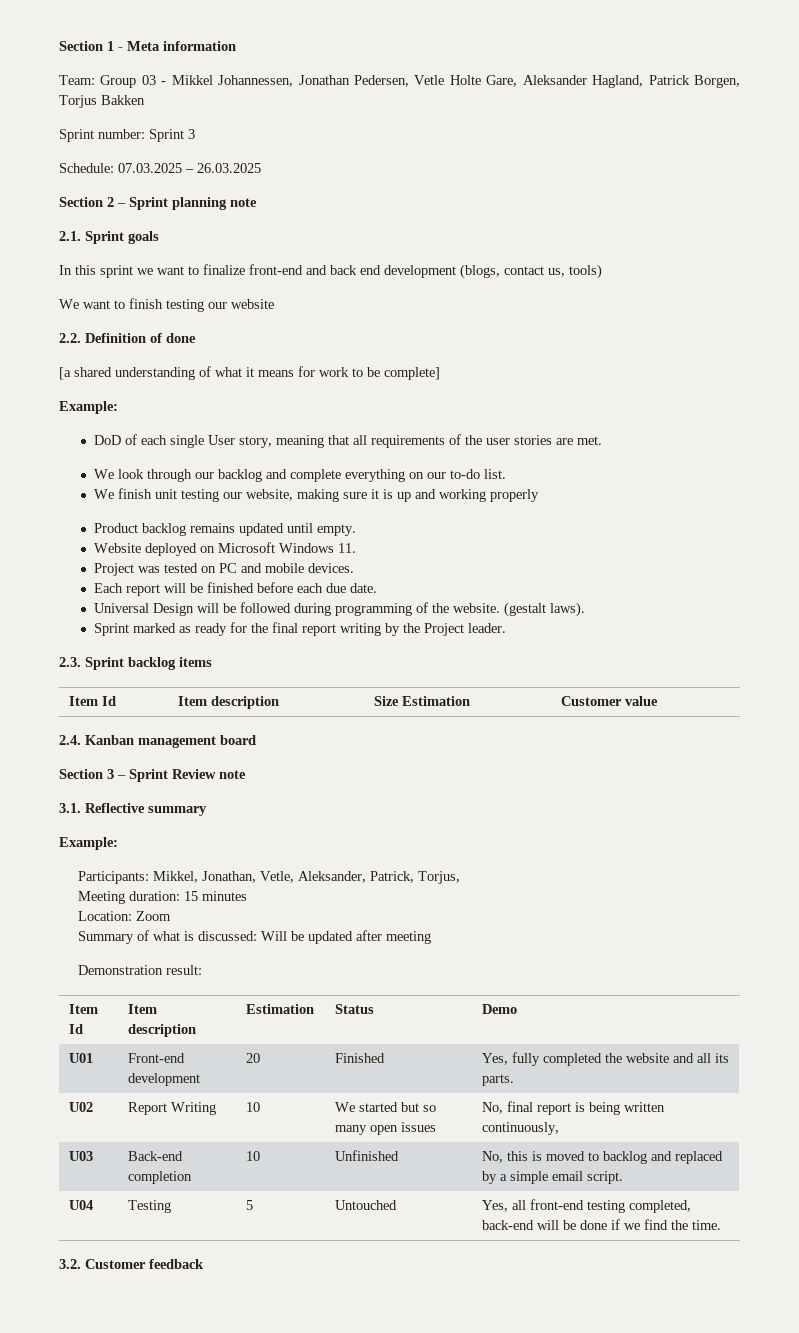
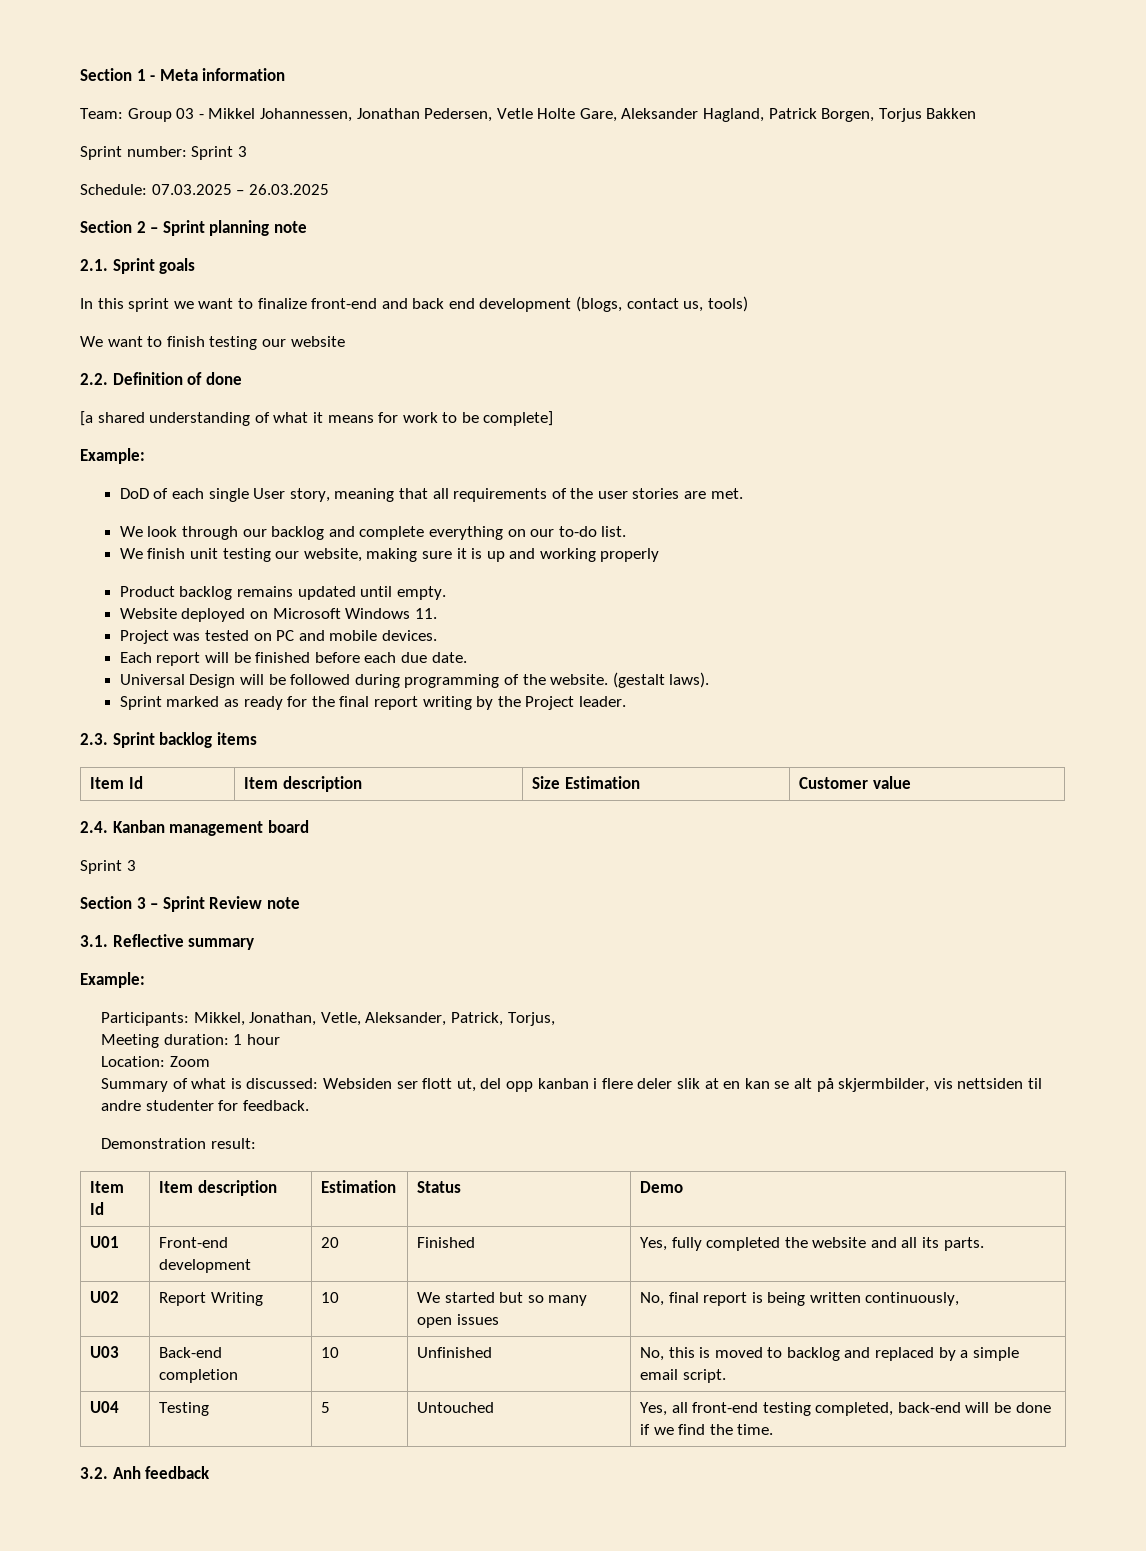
(256, 740) none -> [80,860,136,874] // Sprint 3
[184,891,248,901] 15 minutes -> [233,1034,280,1045] 1 hour
[261,930,432,944] Will be updated after meeting -> [323,1078,1042,1092] [101,1100,309,1111] Websiden ser flott ut, del opp kanban i flere deler slik at en kan se alt på skjermbilder, vis nettsiden til andre studenter for feedback.
[85,1259,146,1269] Customer -> [112,1466,141,1479] Anh

